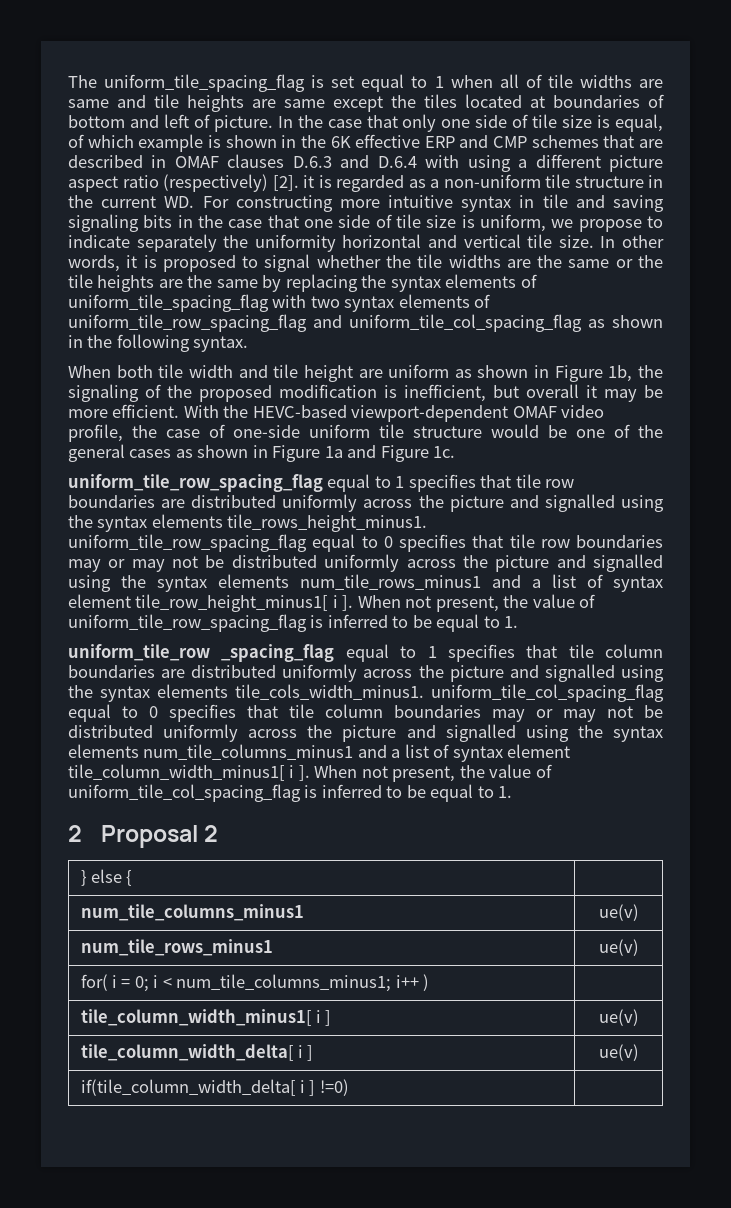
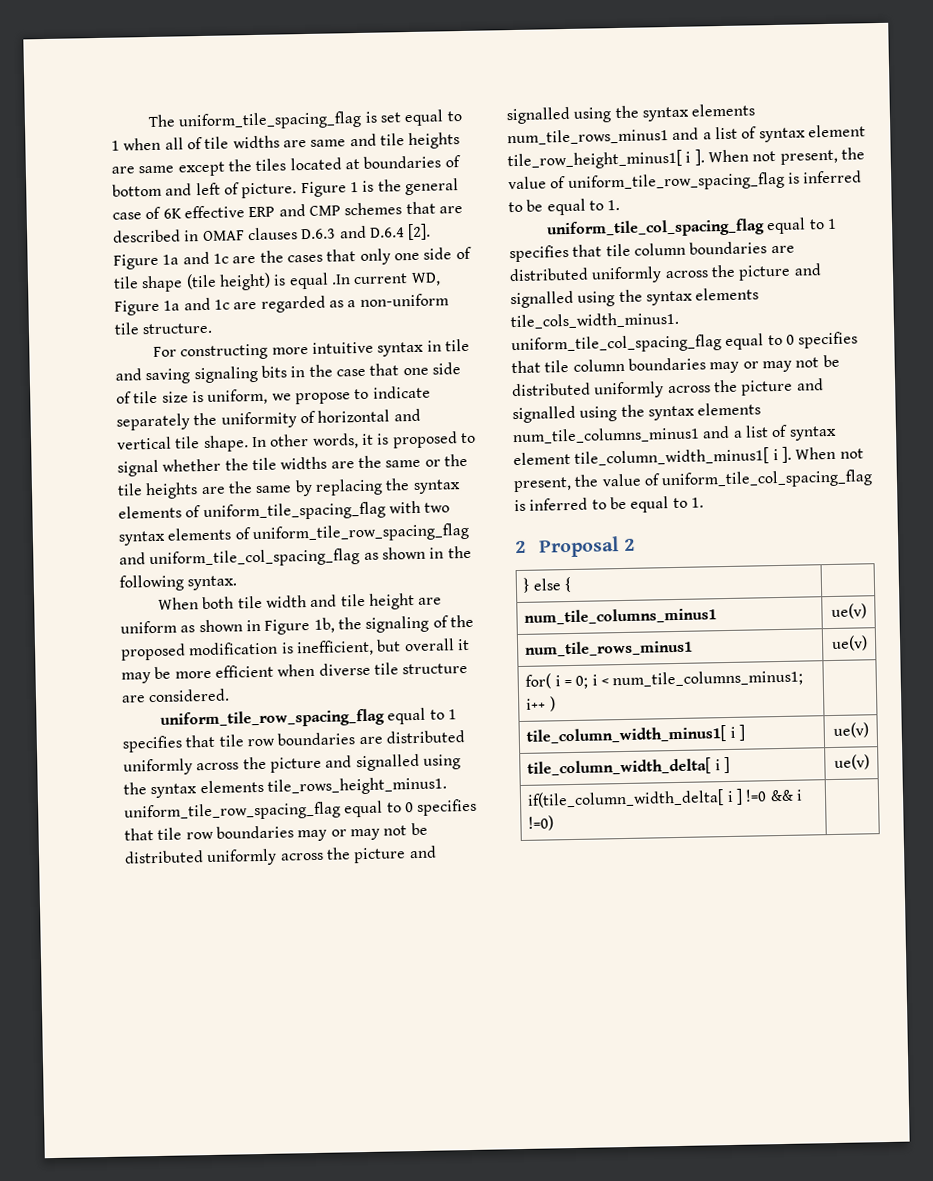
[277,114,663,132] [68,134,326,152] In the case that only one side of tile size is equal, of which example is shown in the -> [300,178,459,198] [112,206,162,220] Figure 1 is the general case of
[425,154,663,172] [68,174,332,192] with using a different picture aspect ratio (respectively) [2]. it is -> [407,223,432,241] [113,246,472,270] [113,272,441,293] [114,297,258,316] [2]. Figure 1a and 1c are the cases that only one side of tile shape (tile height) is equal .In current WD, Figure 1a and 1c are
[574,175,663,188] [68,195,195,208] structure in the current WD. -> [142,322,214,335] structure. //
(336, 243) none -> [299,410,316,424] of
[558,235,594,248] size. -> [202,435,249,453] shape.
[112,404,605,422] [68,424,663,442] [68,444,456,462] efficient. With the HEVC-based viewport-dependent OMAF video profile, the case of one-side uniform tile structure would be one of the general cases as shown in Figure 1a and Figure 1c. -> [214,662,469,678] [121,688,231,703] efficient when diverse tile structure are considered.
[68,644,335,662] uniform_tile_row _spacing_flag -> [546,218,766,239] uniform_tile_col_spacing_flag
(316, 1088) none -> [745,789,804,802] !=0 && i

